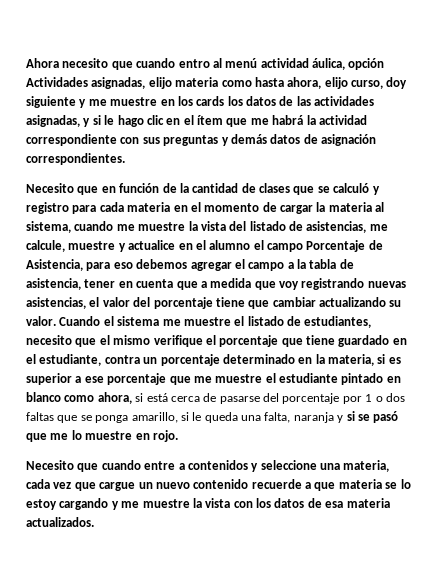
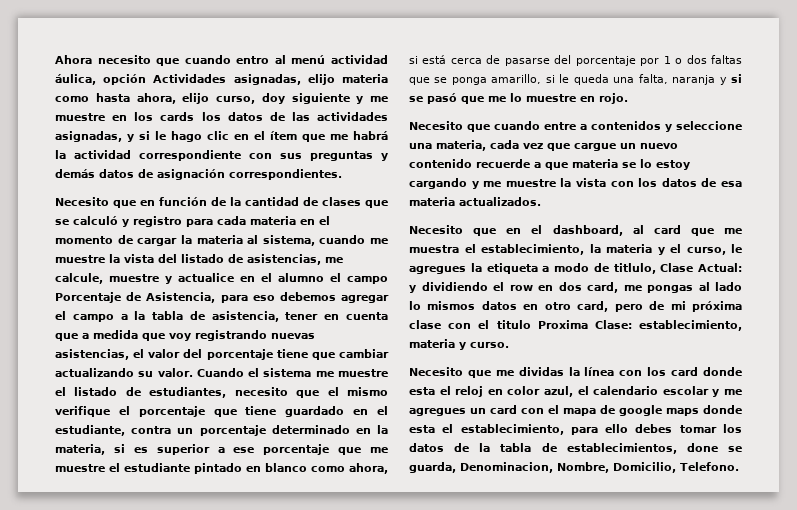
(94, 522) none -> [409,225,742,236] [409,244,742,255] [409,263,742,274] [409,282,742,293] [409,301,742,312] [409,320,742,331] [409,339,509,350] [409,367,742,378] [409,386,742,397] [409,405,742,416] [409,424,742,435] [409,443,742,454] [409,462,739,473] // Necesito que en el dashboard, al card que me muestra el establecimiento, la materia y el curso, le agregues la etiqueta a modo de titlulo, Clase Actual: y dividiendo el row en dos card, me pongas al lado lo mismos datos en otro card, pero de mi próxima clase con el titulo Proxima Clase: establecimiento, materia y curso. // Necesito que me dividas la línea con los card donde esta el reloj en color azul, el calendario escolar y me agregues un card con el mapa de google maps donde esta el establecimiento, para ello debes tomar los datos de la tabla de establecimientos, done se guarda, Denominacion, Nombre, Domicilio, Telefono.

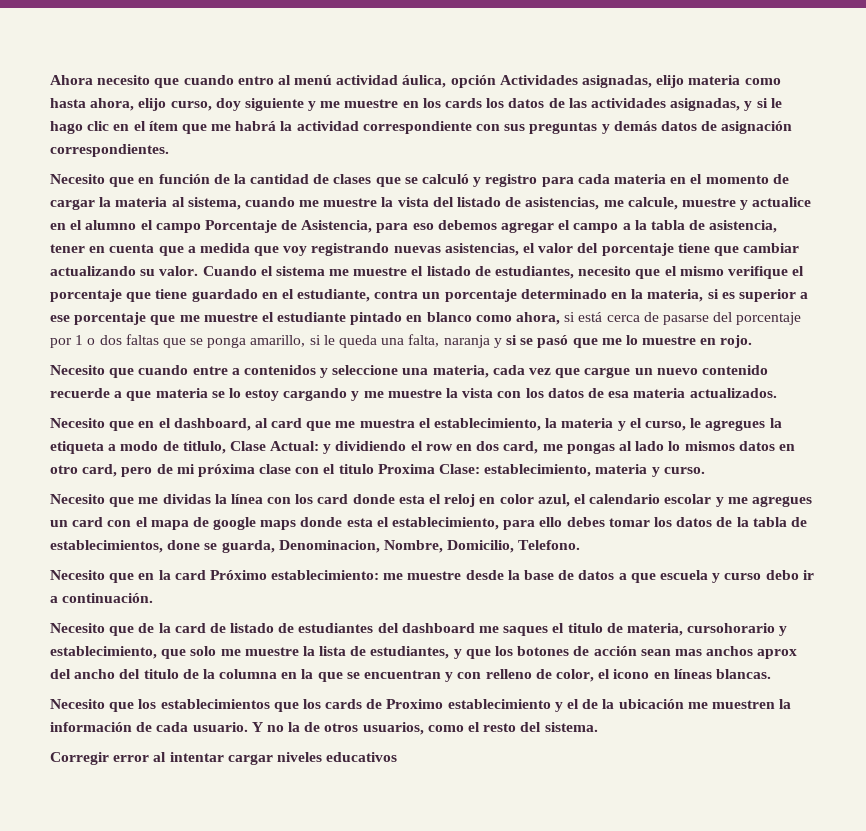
(739, 466) none -> [50,570,814,583] [50,593,154,603] [50,623,788,636] [50,646,798,659] [50,669,771,682] [50,699,792,712] [50,722,598,735] [50,752,398,765] // Necesito que en la card Próximo establecimiento: me muestre desde la base de datos a que escuela y curso debo ir a continuación. // Necesito que de la card de listado de estudiantes del dashboard me saques el titulo de materia, cursohorario y establecimiento, que solo me muestre la lista de estudiantes, y que los botones de acción sean mas anchos aprox del ancho del titulo de la columna en la que se encuentran y con relleno de color, el icono en líneas blancas. // Necesito que los establecimientos que los cards de Proximo establecimiento y el de la ubicación me muestren la información de cada usuario. Y no la de otros usuarios, como el resto del sistema. // Corregir error al intentar cargar niveles educativos

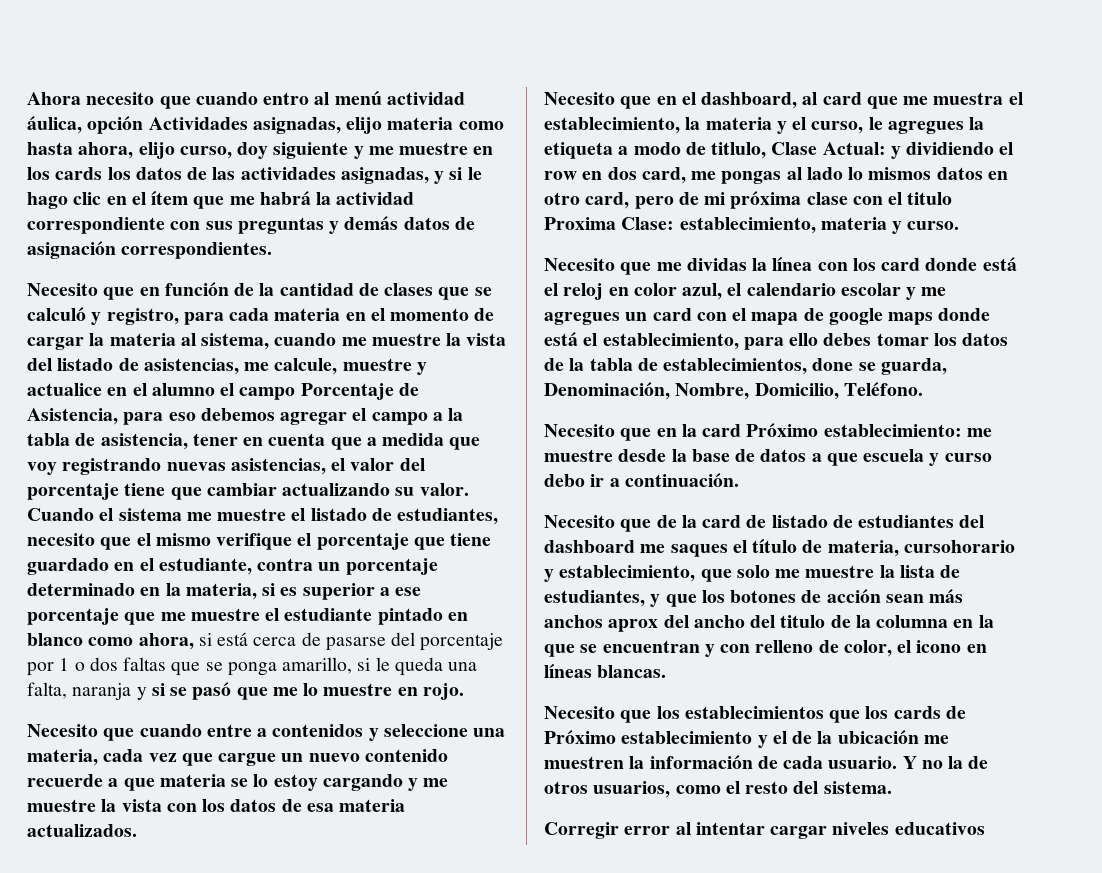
[485,174,538,187] registro -> [106,308,179,325] registro,
[398,495,425,504] esta -> [982,257,1017,271] está
[346,518,373,527] esta -> [544,332,578,346] está
[278,540,380,553] Denominacion, -> [544,382,670,400] Denominación,
[518,540,581,550] Telefono. -> [843,382,923,396] Teléfono.
[567,623,603,633] titulo -> [752,539,798,553] título
[674,649,702,656] mas -> [929,589,964,603] más
[386,699,444,709] Proximo -> [544,730,616,744] Próximo

